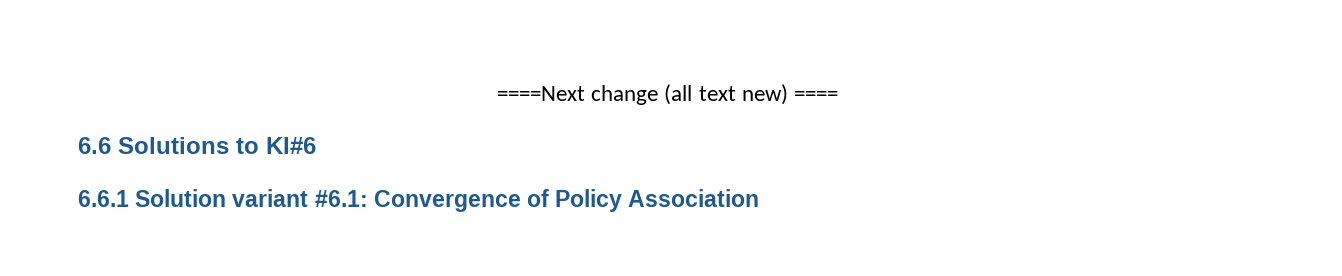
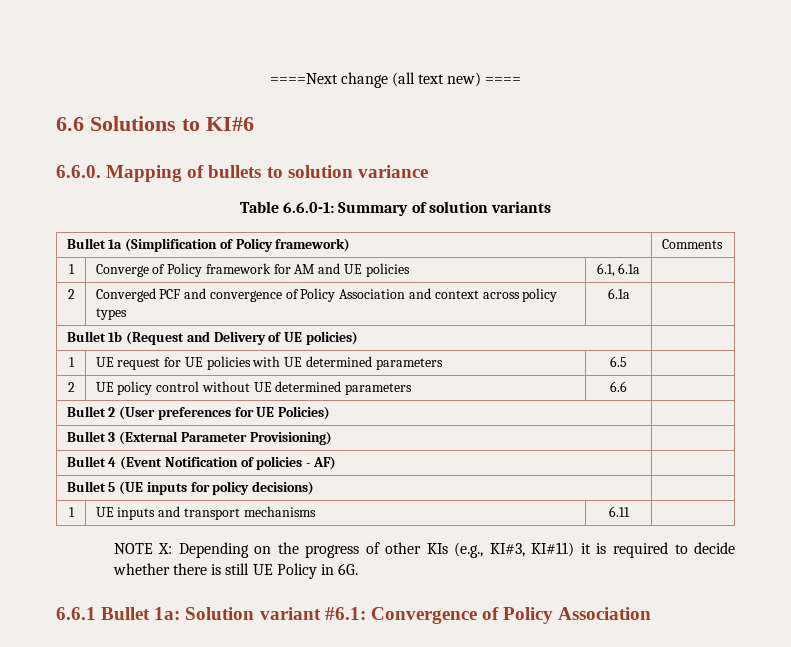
(316, 145) none -> [56,165,428,182] [240,201,551,216] [66,238,351,252] [661,239,723,249] [68,264,75,274] [95,263,410,277] [596,263,641,277] [67,289,75,299] [95,288,558,302] [95,308,127,320] [607,288,630,299] [66,331,358,345] [68,357,75,367] [95,356,443,370] [610,356,627,367] [67,382,75,392] [95,381,413,395] [610,381,627,392] [66,406,331,420] [66,431,332,445] [66,456,336,470] [66,481,315,495] [68,507,75,517] [95,506,316,520] [608,506,630,517] [113,542,735,558] [112,563,359,579] // 6.6.0. Mapping of bullets to solution variance // Table 6.6.0-1: Summary of solution variants // Bullet 1a (Simplification of Policy framework) | Comments // 1 | Converge of Policy framework for AM and UE policies | 6.1, 6.1a | // 2 | Converged PCF and convergence of Policy Association and context across policy types | 6.1a | // Bullet 1b (Request and Delivery of UE policies) | // 1 | UE request for UE policies with UE determined parameters | 6.5 | // 2 | UE policy control without UE determined parameters | 6.6 | // Bullet 2 (User preferences for UE Policies) | // Bullet 3 (External Parameter Provisioning) | // Bullet 4 (Event Notification of policies - AF) | // Bullet 5 (UE inputs for policy decisions) | // 1 | UE inputs and transport mechanisms | 6.11 | // NOTE X: Depending on the progress of other KIs (e.g., KI#3, KI#11) it is required to decide whether there is still UE Policy in 6G.
(129, 198) none -> [101,607,181,620] Bullet 1a:

